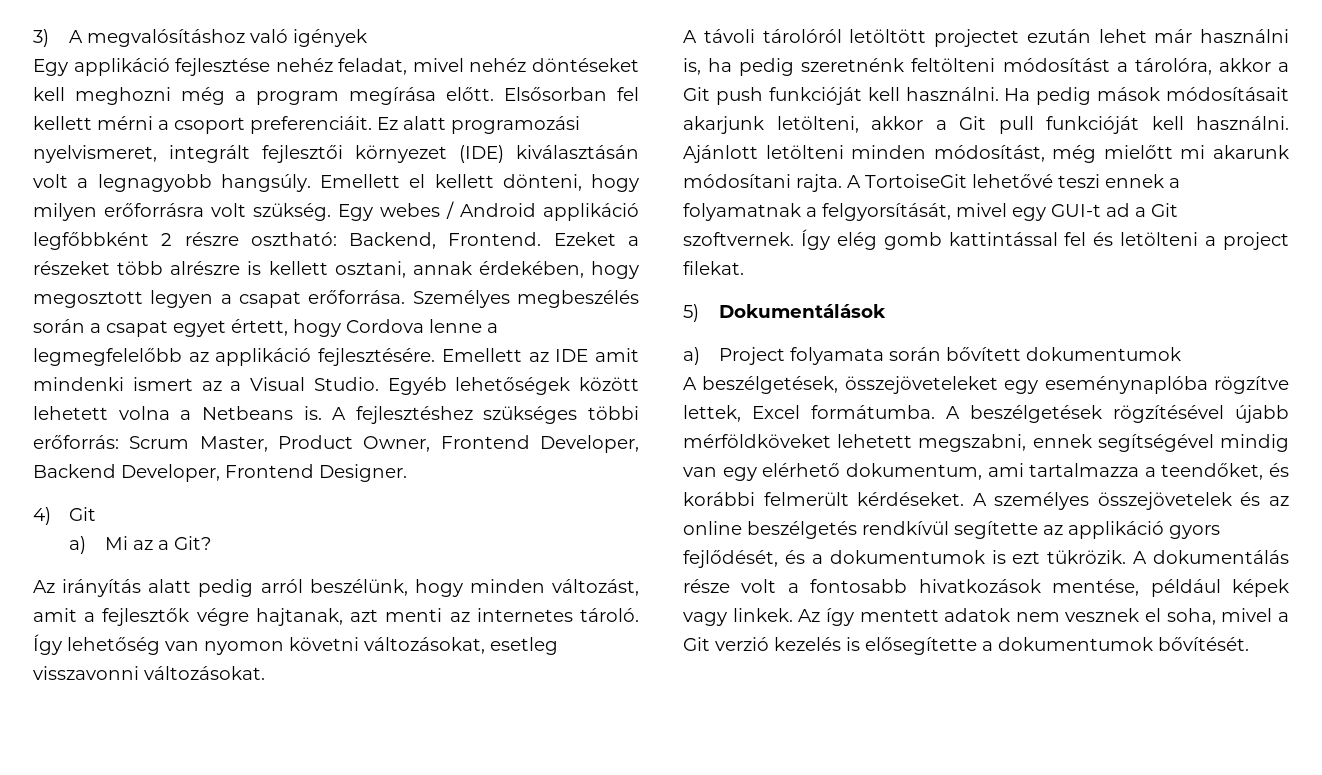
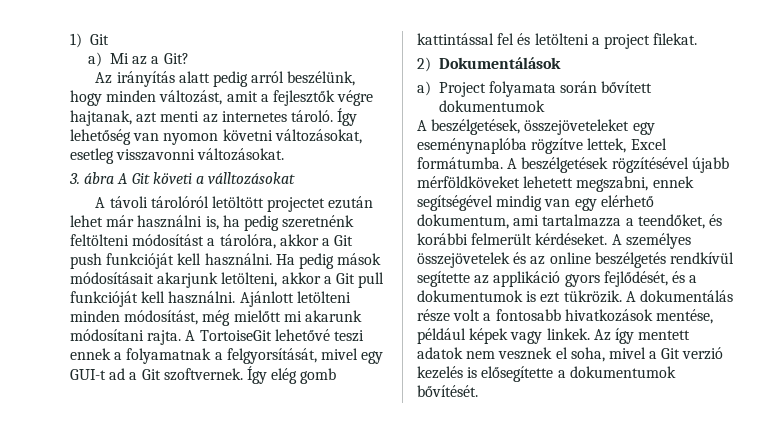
[33,29,368,47] [33,58,639,76] [33,87,639,105] [33,116,580,134] [33,145,639,163] [33,174,639,192] [33,201,639,221] [33,232,639,250] [33,261,639,279] [33,290,639,308] [33,319,498,337] [33,348,639,366] [33,377,639,395] [33,406,639,424] [33,435,639,453] [33,464,407,482] [33,507,51,525] 3) A megvalósításhoz való igények // Egy applikáció fejlesztése nehéz feladat, mivel nehéz döntéseket kell meghozni még a program megírása előtt. Elsősorban fel kellett mérni a csoport preferenciáit. Ez alatt programozási nyelvismeret, integrált fejlesztői környezet (IDE) kiválasztásán volt a legnagyobb hangsúly. Emellett el kellett dönteni, hogy milyen erőforrásra volt szükség. Egy webes / Android applikáció legfőbbként 2 részre osztható: Backend, Frontend. Ezeket a részeket több alrészre is kellett osztani, annak érdekében, hogy megosztott legyen a csapat erőforrása. Személyes megbeszélés során a csapat egyet értett, hogy Cordova lenne a legmegfelelőbb az applikáció fejlesztésére. Emellett az IDE amit mindenki ismert az a Visual Studio. Egyéb lehetőségek között lehetett volna a Netbeans is. A fejlesztéshez szükséges többi erőforrás: Scrum Master, Product Owner, Frontend Developer, Backend Developer, Frontend Designer. // 4) -> [70,33,82,48] 1)
(265, 673) none -> [69,172,296,185] // 3. ábra A Git követi a válltozásokat
[683,304,699,322] 5) -> [417,57,431,72] 2)

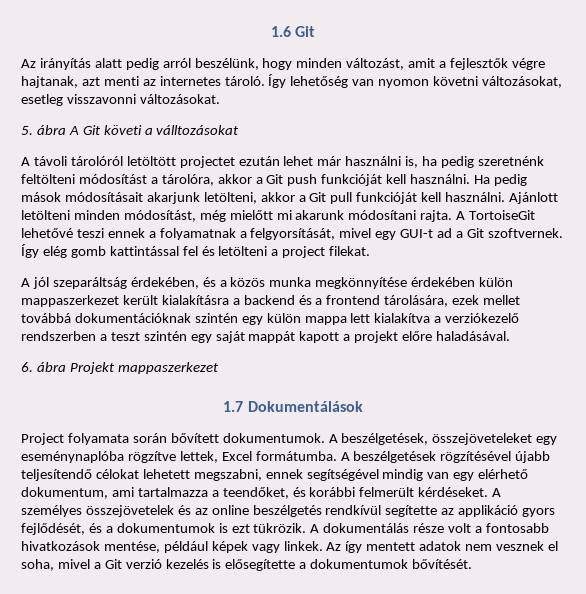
[70,33,109,48] [88,52,189,67] 1) Git // a) Mi az a Git? -> [270,26,316,37] 1.6 Git
[69,173,80,184] 3. -> [21,126,33,135] 5.
[417,57,431,72] 2) -> [21,277,514,289] [21,295,521,307] [21,313,520,325] [21,331,511,343] [21,362,219,374] [223,401,244,412] A jól szeparáltság érdekében, és a közös munka megkönnyítése érdekében külön mappaszerkezet került kialakításra a backend és a frontend tárolására, ezek mellet továbbá dokumentációknak szintén egy külön mappa lett kialakítva a verziókezelő rendszerben a teszt szintén egy saját mappát kapott a projekt előre haladásával. // 6. ábra Projekt mappaszerkezet // 1.7
[417,81,431,96] a) -> (363, 406) none
[438,100,545,112] dokumentumok // -> [222,433,325,443] dokumentumok.
[417,176,520,188] mérföldköveket -> [21,469,139,481] teljesítendő célokat

